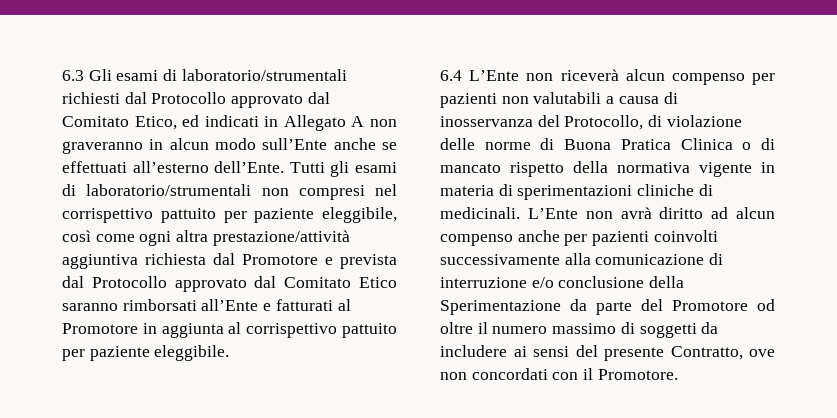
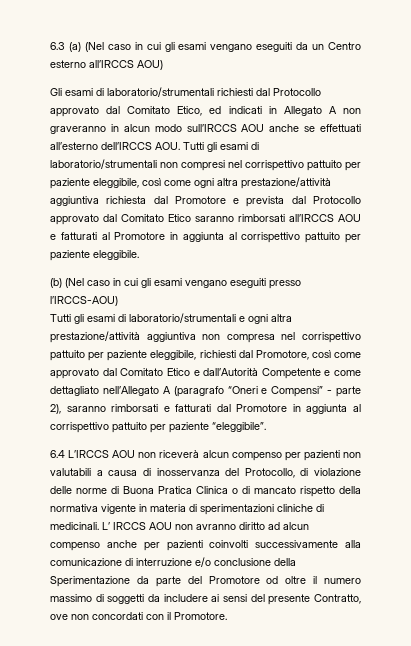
(84, 75) none -> [68,42,361,52] [50,60,163,70] (a) (Nel caso in cui gli esami vengano eseguiti da un Centro esterno all’IRCCS AOU) //
[262,138,328,150] sull’Ente -> [186,124,265,132] sull’IRCCS AOU
[214,161,285,173] dell’Ente. -> [101,142,180,150] dell’IRCCS AOU.
[201,299,259,311] all’Ente -> [289,214,361,222] all’IRCCS AOU
(230, 353) none -> [50,278,301,289] [50,296,118,306] [50,313,292,324] [50,331,361,343] [50,350,361,361] [50,368,361,379] [50,386,361,397] [50,404,361,414] [50,422,266,433] // (b) (Nel caso in cui gli esami vengano eseguiti presso l’IRCCS-AOU) // Tutti gli esami di laboratorio/strumentali e ogni altra prestazione/attività aggiuntiva non compresa nel corrispettivo pattuito per paziente eleggibile, richiesti dal Promotore, così come approvato dal Comitato Etico e dall’Autorità Competente e come dettagliato nell’Allegato A (paragrafo “Oneri e Compensi” - parte 2), saranno rimborsati e fatturati dal Promotore in aggiunta al corrispettivo pattuito per paziente “eleggibile”.
[469,70,520,81] L’Ente -> [68,450,136,458] L’IRCCS AOU
[527,207,652,219] L’Ente non avrà -> [102,522,236,530] L’ IRCCS AOU non avranno

